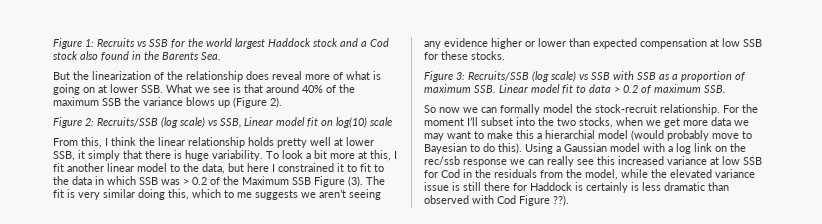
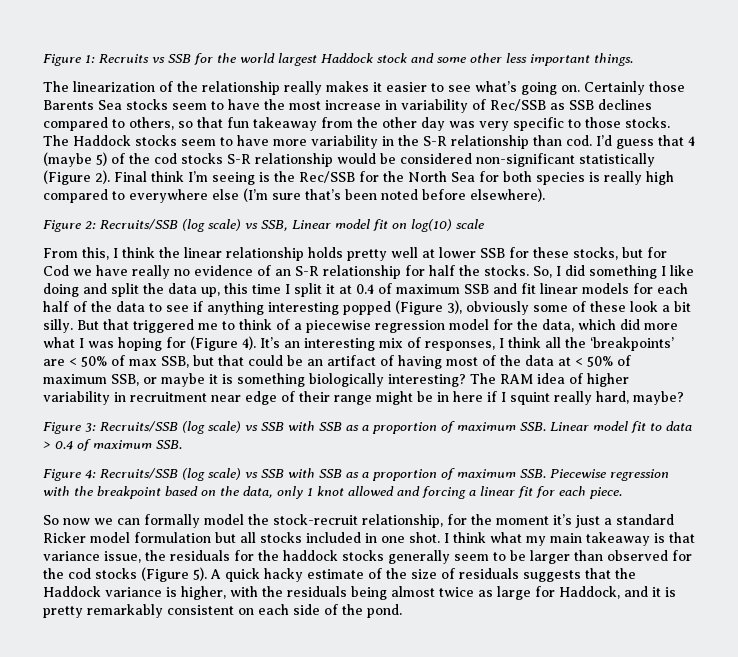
[361,38,389,47] [53,51,221,61] [53,71,381,82] [53,84,355,95] [53,97,282,108] a Cod stock also found in the Barents Sea. // But the linearization of the relationship does reveal more of what is going on at lower SSB. What we see is that around 40% of the maximum SSB the variance blows up (Figure 2). -> [437,53,633,66] [43,81,685,95] [43,99,652,113] [43,117,670,131] [43,135,695,149] [43,152,655,167] [43,170,674,185] [43,188,545,203] some other less important things. // The linearization of the relationship really makes it easier to see what’s going on. Certainly those Barents Sea stocks seem to have the most increase in variability of Rec/SSB as SSB declines compared to others, so that fun takeaway from the other day was very specific to those stocks. The Haddock stocks seem to have more variability in the S-R relationship than cod. I’d guess that 4 (maybe 5) of the cod stocks S-R relationship would be considered non-significant statistically (Figure 2). Final think I’m seeing is the Rec/SSB for the North Sea for both species is really high compared to everywhere else (I’m sure that’s been noted before elsewhere).
[53,150,397,161] [53,163,384,174] [53,176,385,187] [53,189,381,200] [424,38,762,49] [424,51,505,60] SSB, it simply that there is huge variability. To look a bit more at this, I fit another linear model to the data, but here I constrained it to fit to the data in which SSB was > 0.2 of the Maximum SSB Figure (3). The fit is very similar doing this, which to me suggests we aren’t seeing any evidence higher or lower than expected compensation at low SSB for these stocks. -> [480,247,667,260] [43,265,694,279] [43,283,688,297] [43,300,691,315] [43,319,678,333] [43,336,674,351] [43,355,631,369] [43,373,629,387] [43,391,684,405] SSB for these stocks, but for Cod we have really no evidence of an S-R relationship for half the stocks. So, I did something I like doing and split the data up, this time I split it at 0.4 of maximum SSB and fit linear models for each half of the data to see if anything interesting popped (Figure 3), obviously some of these look a bit silly. But that triggered me to think of a piecewise regression model for the data, which did more what I was hoping for (Figure 4). It’s an interesting mix of responses, I think all the ‘breakpoints’ are < 50% of max SSB, but that could be an artifact of having most of the data at < 50% of maximum SSB, or maybe it is something biologically interesting? The RAM idea of higher variability in recruitment near edge of their range might be in here if I squint really hard, maybe?
[623,84,726,94] 0.2 of maximum SSB. -> [55,439,182,451] [43,468,669,481] [43,486,622,499] 0.4 of maximum SSB. // Figure 4: Recruits/SSB (log scale) vs SSB with SSB as a proportion of maximum SSB. Piecewise regression with the breakpoint based on the data, only 1 knot allowed and forcing a linear fit for each piece.
[660,104,758,115] [424,117,749,128] [424,130,752,141] [424,143,746,154] [424,156,762,167] [424,169,755,180] [424,182,729,193] [424,195,569,206] relationship. For the moment I’ll subset into the two stocks, when we get more data we may want to make this a hierarchial model (would probably move to Bayesian to do this). Using a Gaussian model with a log link on the rec/ssb response we can really see this increased variance at low SSB for Cod in the residuals from the model, while the elevated variance issue is still there for Haddock is certainly is less dramatic than observed with Cod Figure ??). -> [362,514,674,528] [43,532,695,546] [43,550,692,564] [43,567,636,582] [43,586,676,600] [43,604,402,618] relationship, for the moment it’s just a standard Ricker model formulation but all stocks included in one shot. I think what my main takeaway is that variance issue, the residuals for the haddock stocks generally seem to be larger than observed for the cod stocks (Figure 5). A quick hacky estimate of the size of residuals suggests that the Haddock variance is higher, with the residuals being almost twice as large for Haddock, and it is pretty remarkably consistent on each side of the pond.

